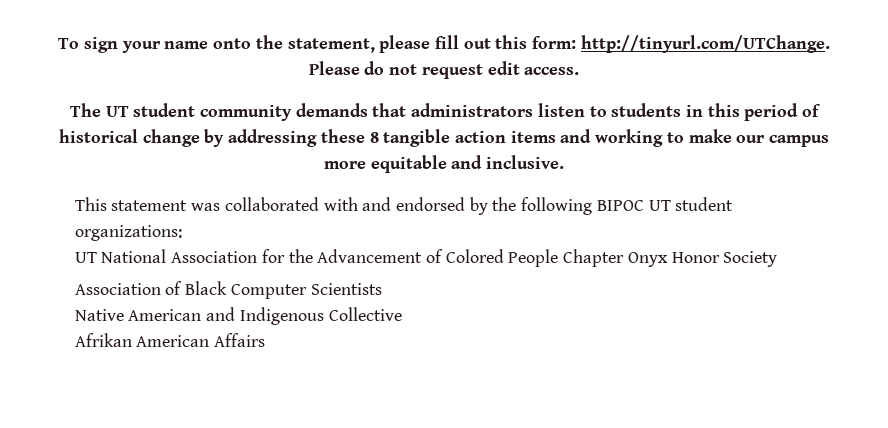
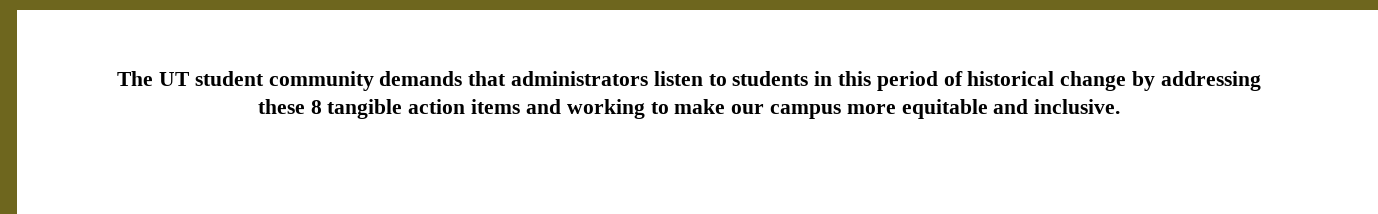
[58,35,830,53] [308,61,580,79] To sign your name onto the statement, please fill out this form: http://tinyurl.com/UTChange. Please do not request edit access. // -> (117, 78) none
[74,197,734,215] [74,225,182,241] [74,249,778,267] [74,281,382,299] [74,307,402,325] [74,333,266,347] // This statement was collaborated with and endorsed by the following BIPOC UT student organizations: // UT National Association for the Advancement of Colored People Chapter Onyx Honor Society // Association of Black Computer Scientists // Native American and Indigenous Collective // Afrikan American Affairs -> (1121, 106) none

